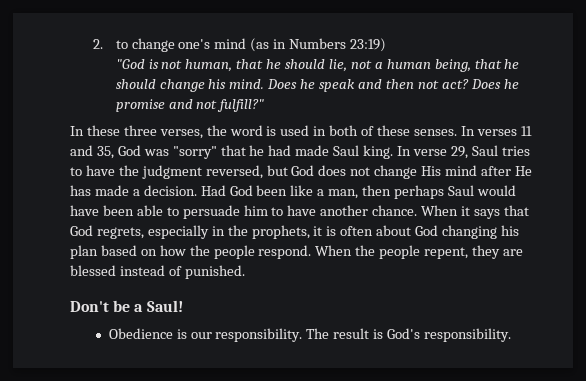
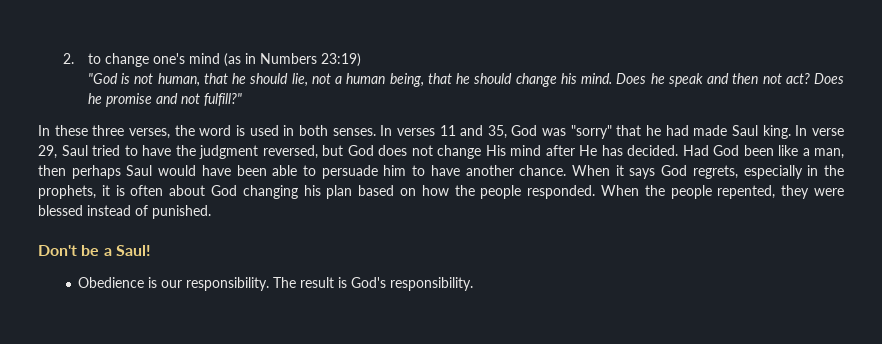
[361,125,411,136] of these -> (328, 130) none
[501,146,530,156] tries -> [92,145,120,156] tried
[94,185,197,196] made a decision. -> [627,145,678,156] decided.
[503,205,529,216] that -> (656, 173) none
[258,245,312,259] respond. -> [527,185,596,199] responded.
[424,245,523,259] repent, they are -> [717,185,844,199] repented, they were

